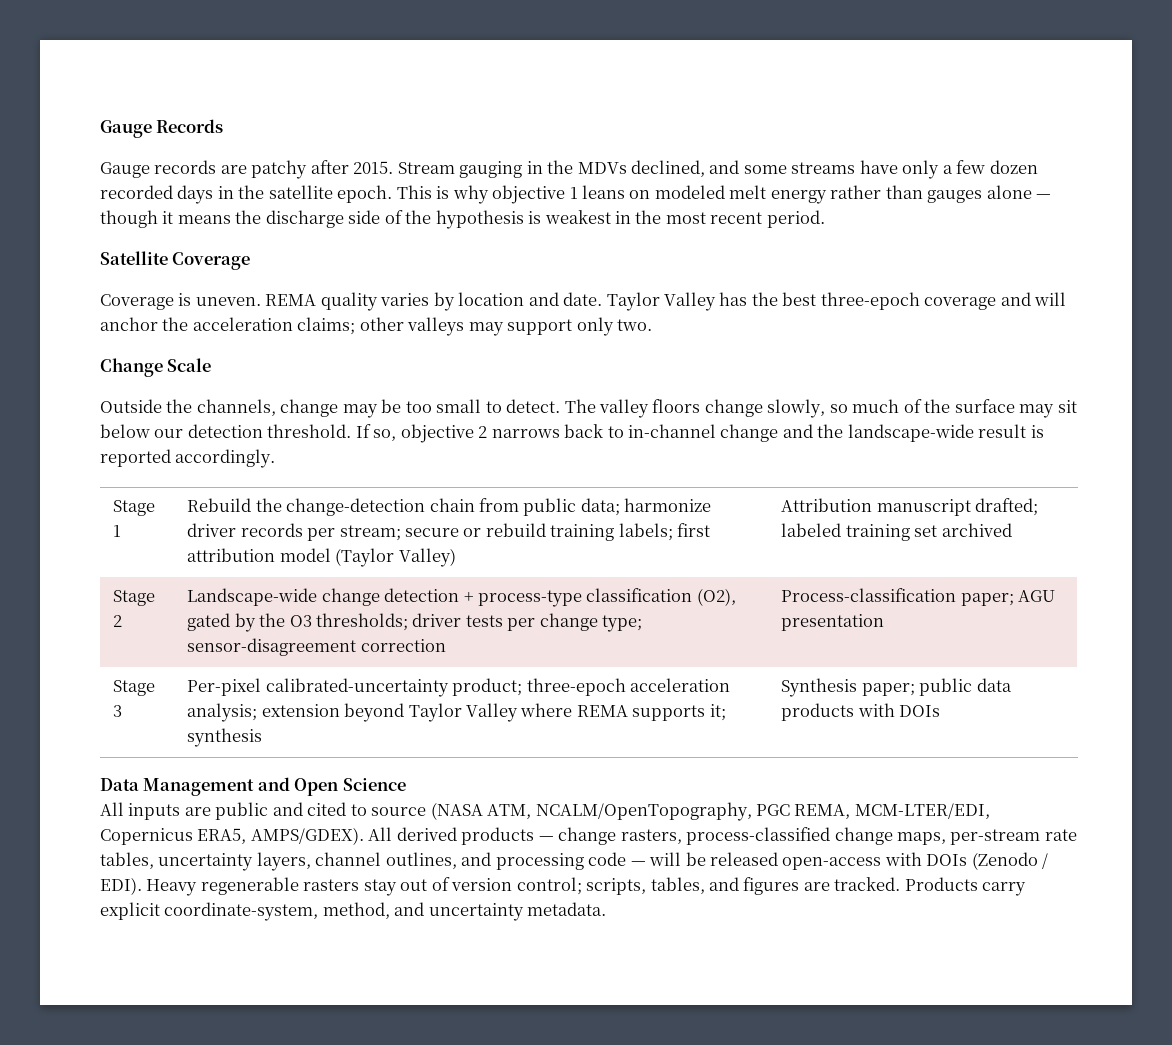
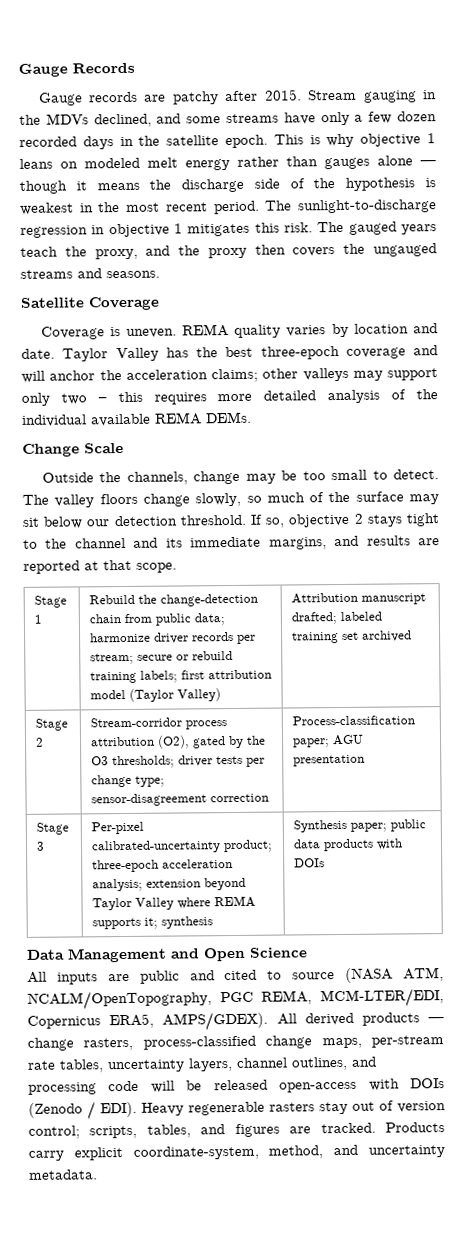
(825, 219) none -> [265,199,438,214] [20,221,437,238] [20,243,437,260] [20,268,160,279] The sunlight-to-discharge regression in objective 1 mitigates this risk. The gauged years teach the proxy, and the proxy then covers the ungauged streams and seasons.
[617,319,653,331] two. -> [60,389,439,405] [22,411,252,427] two – this requires more detailed analysis of the individual available REMA DEMs.
[491,424,1044,442] [100,449,276,468] narrows back to in-channel change and the landscape-wide result is reported accordingly. -> [366,513,440,527] [23,535,441,550] [23,559,177,574] stays tight to the channel and its immediate margins, and results are reported at that scope.
[187,588,693,607] Landscape-wide change detection + process-type classification -> [89,717,227,730] [89,736,155,747] Stream-corridor process attribution
[630,861,646,866] — -> (140, 1086) none

